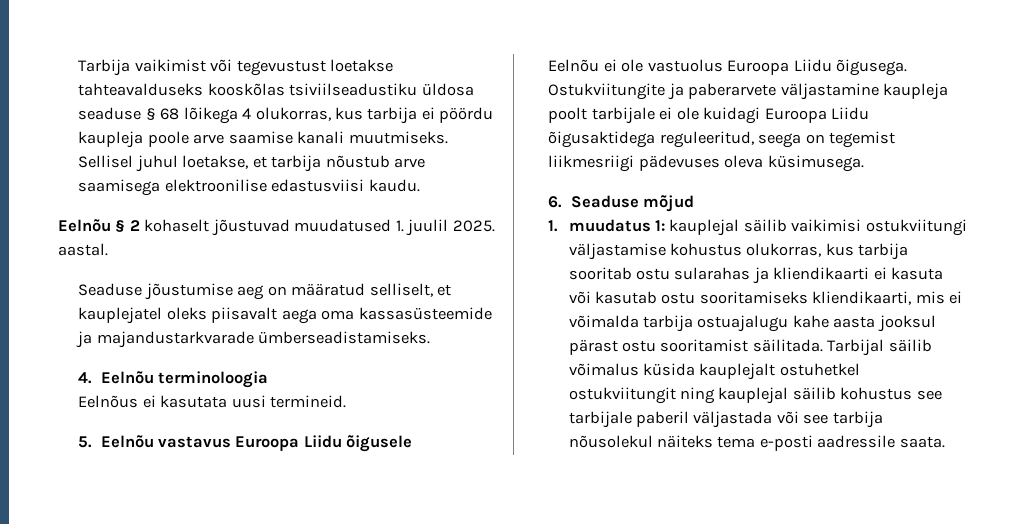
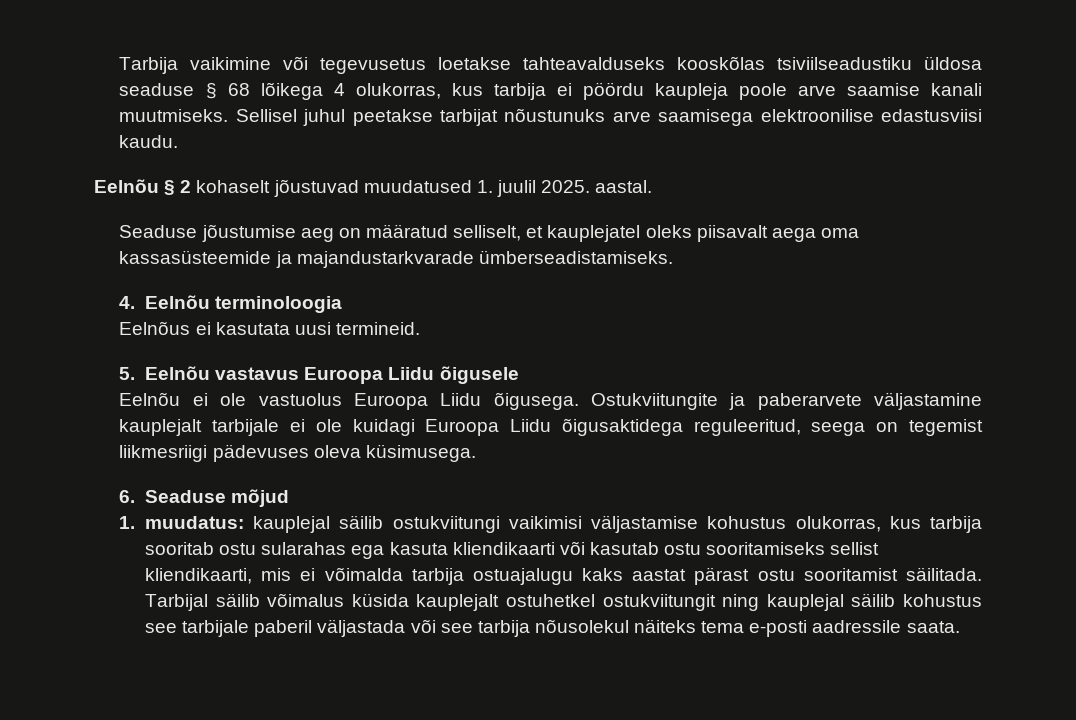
[134,59,326,76] vaikimist või tegevustust -> [190,56,427,74] vaikimine või tegevusetus
[182,155,390,172] loetakse, et tarbija nõustub -> [352,108,606,126] peetakse tarbijat nõustunuks
[883,83,949,100] [548,107,588,123] kaupleja poolt -> [119,419,203,436] kauplejalt
[568,219,967,236] muudatus 1: kauplejal säilib vaikimisi ostukviitungi -> [144,515,582,533] muudatus: kauplejal säilib ostukviitungi vaikimisi
[752,267,944,284] ja kliendikaarti ei kasuta -> [351,542,555,559] ega kasuta kliendikaarti
(808, 297) none -> [830,542,880,555] sellist
[792,315,936,332] kahe aasta jooksul -> [582,568,687,581] kaks aastat

